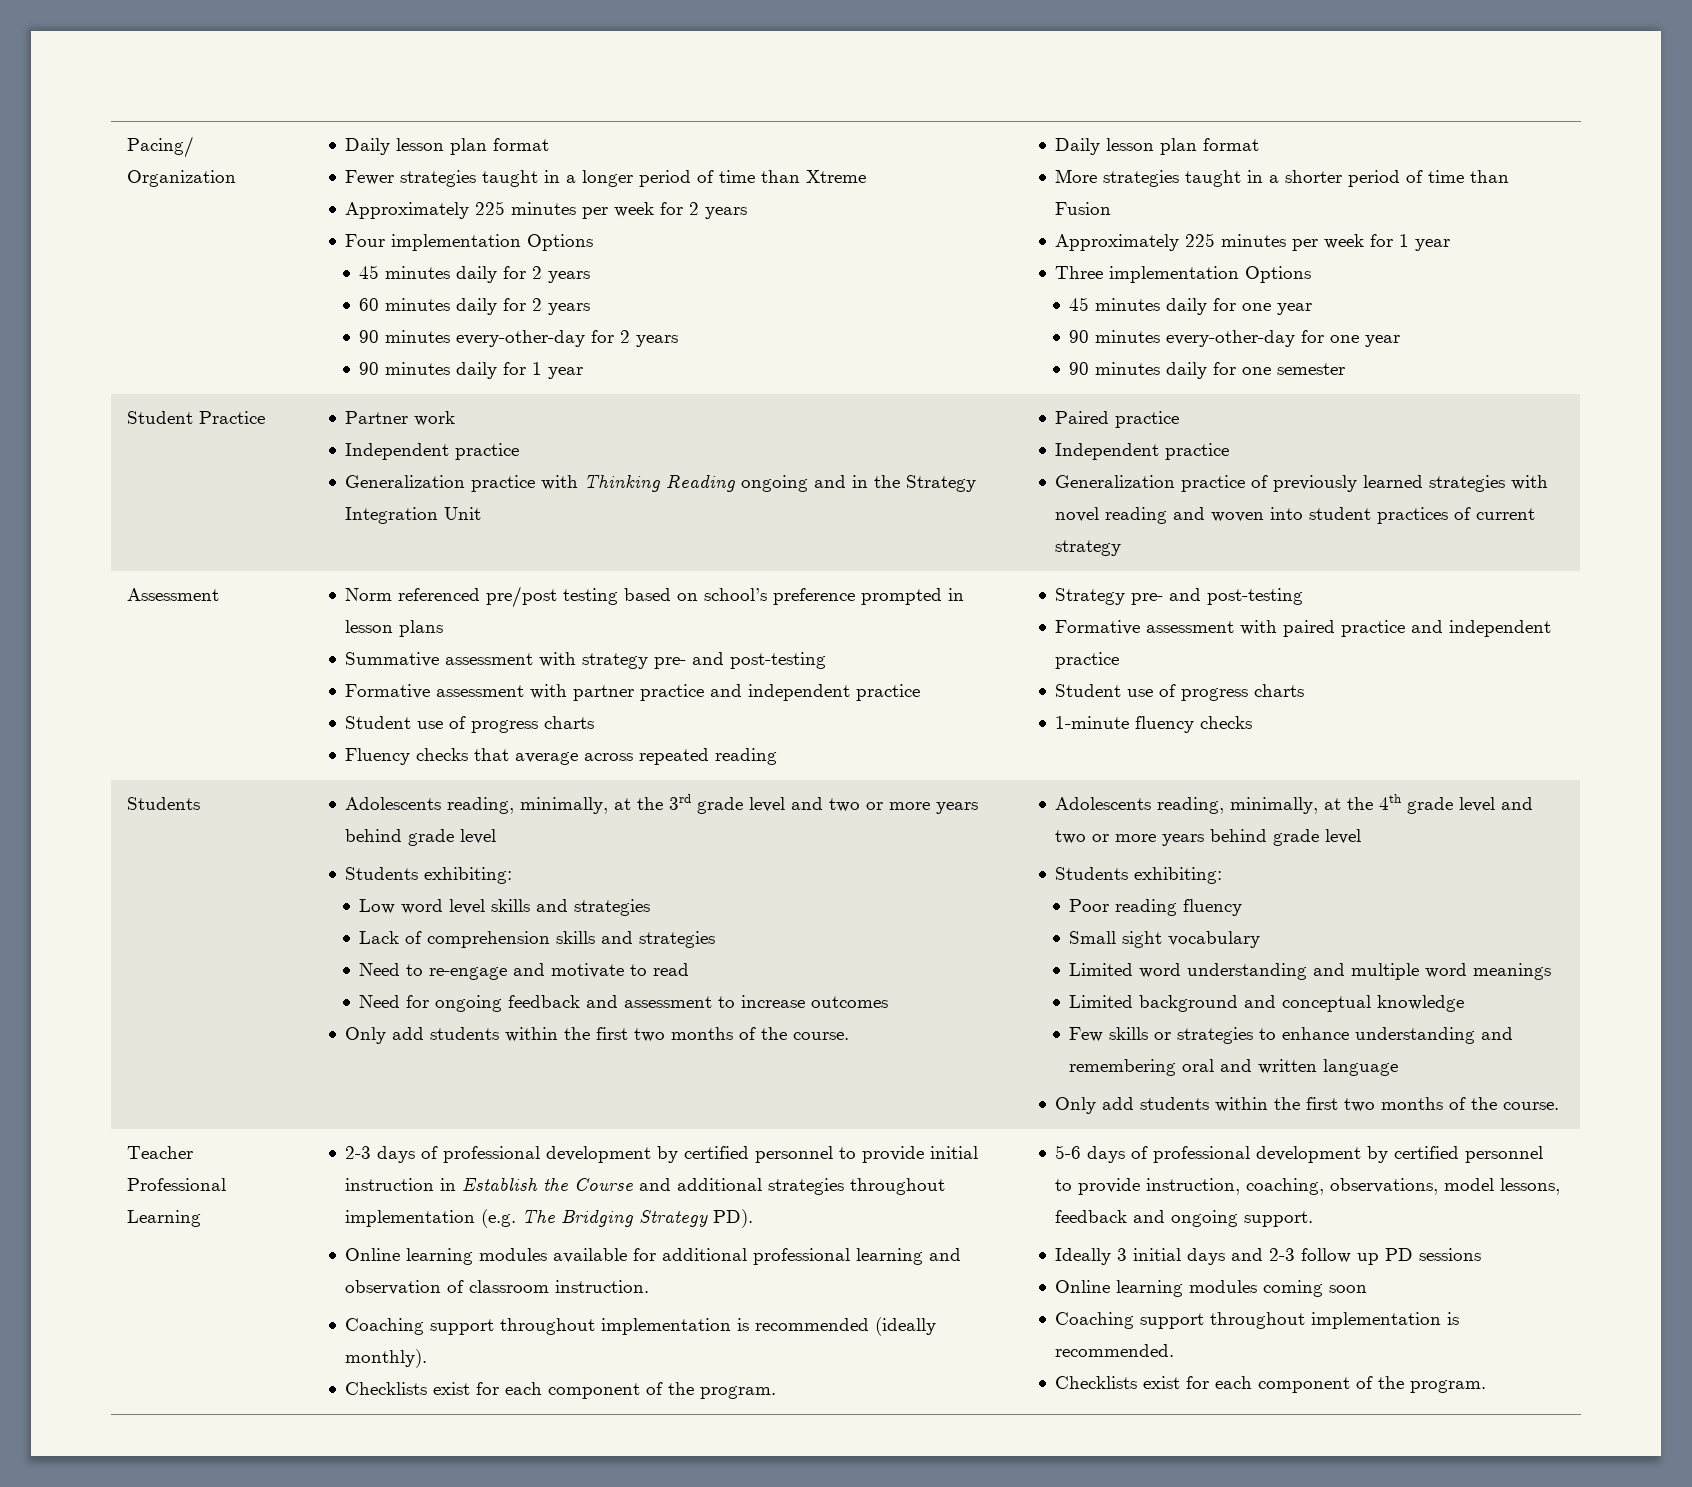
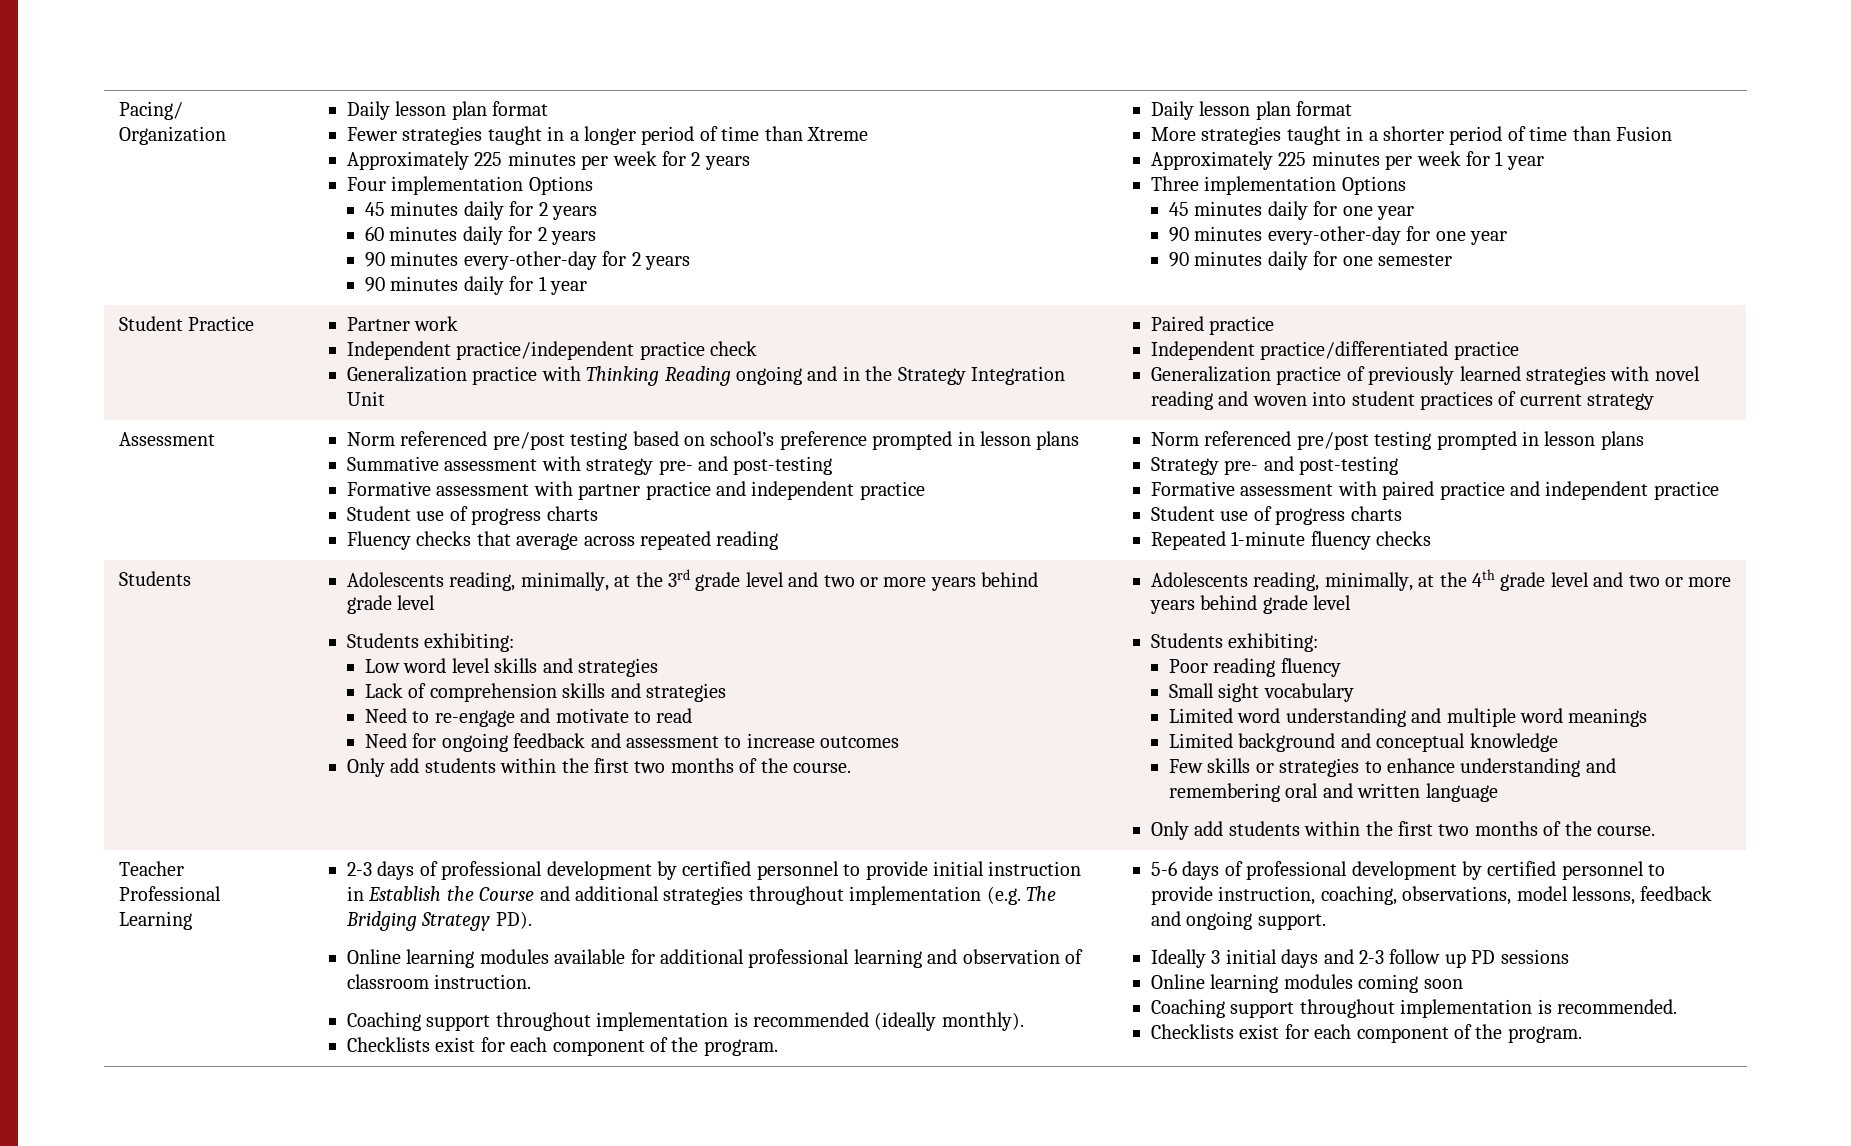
[455,443,520,460] practice -> [456,341,758,360] practice/independent practice check
(1160, 451) none -> [1260,341,1449,360] practice/differentiated
(778, 756) none -> [1150,431,1644,450] Norm referenced pre/post testing prompted in lesson plans //
(1305, 690) none -> [1150,531,1226,550] Repeated

